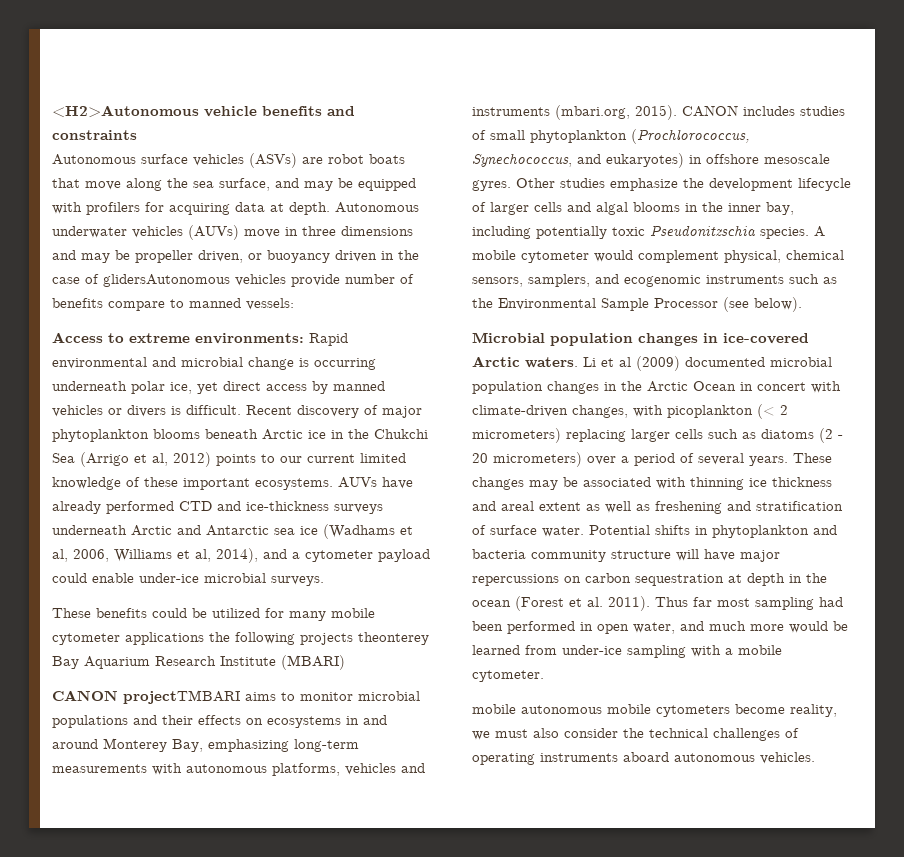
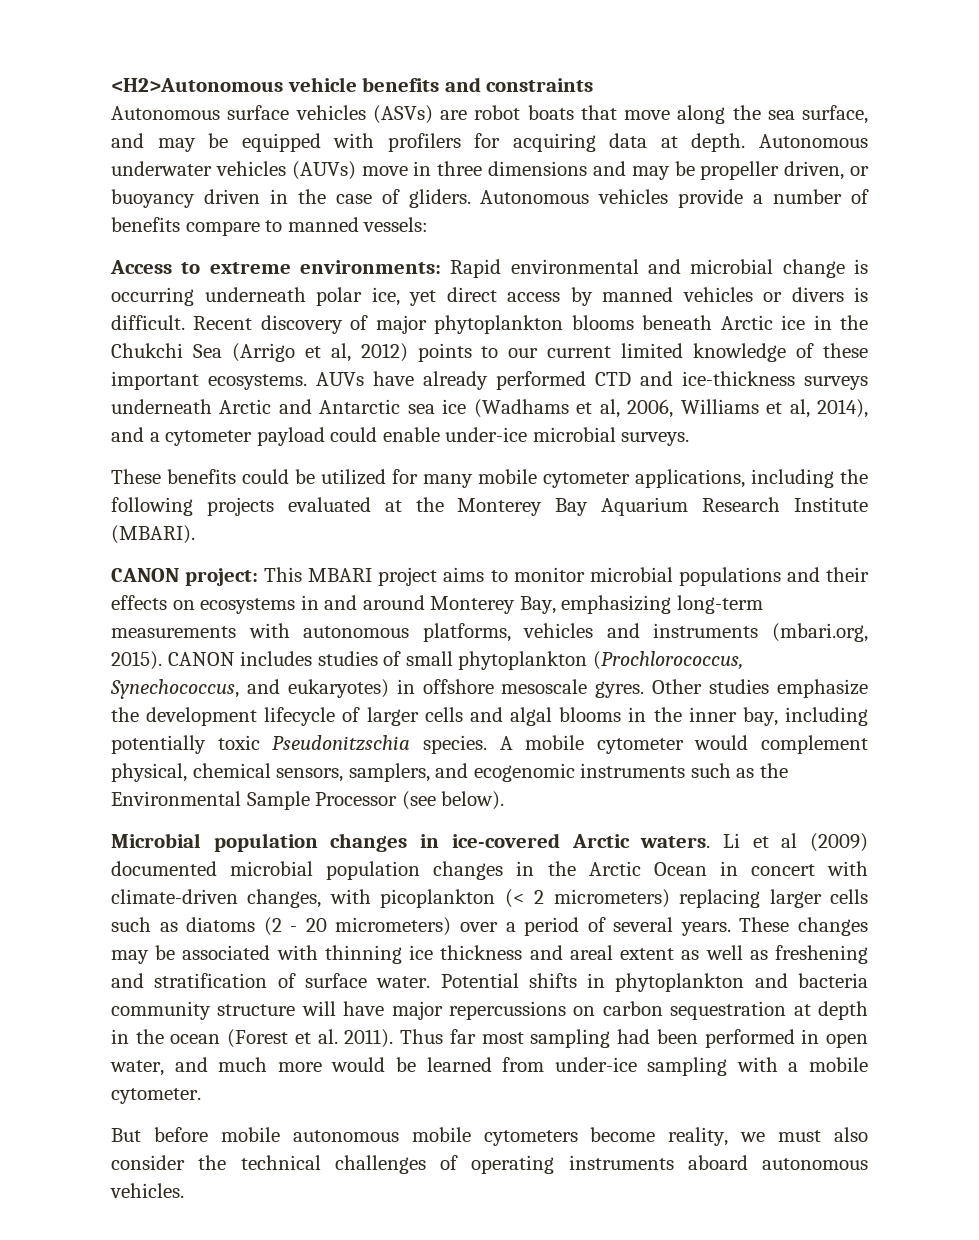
[103,274,230,287] glidersAutonomous -> [408,189,590,208] gliders. Autonomous
(340, 280) none -> [753,194,764,204] a
[125,632,204,645] applications -> [635,469,834,488] applications, including
[358,632,429,645] theonterey -> [287,497,543,516] evaluated at the Monterey
[281,655,345,670] [52,690,240,704] (MBARI) // CANON projectTMBARI -> [111,525,195,544] [111,567,438,586] (MBARI). // CANON project: This MBARI project
(544, 676) none -> [111,1127,208,1142] But before

